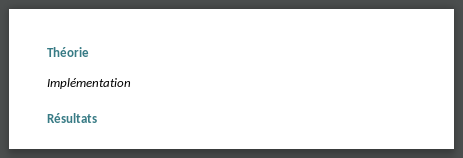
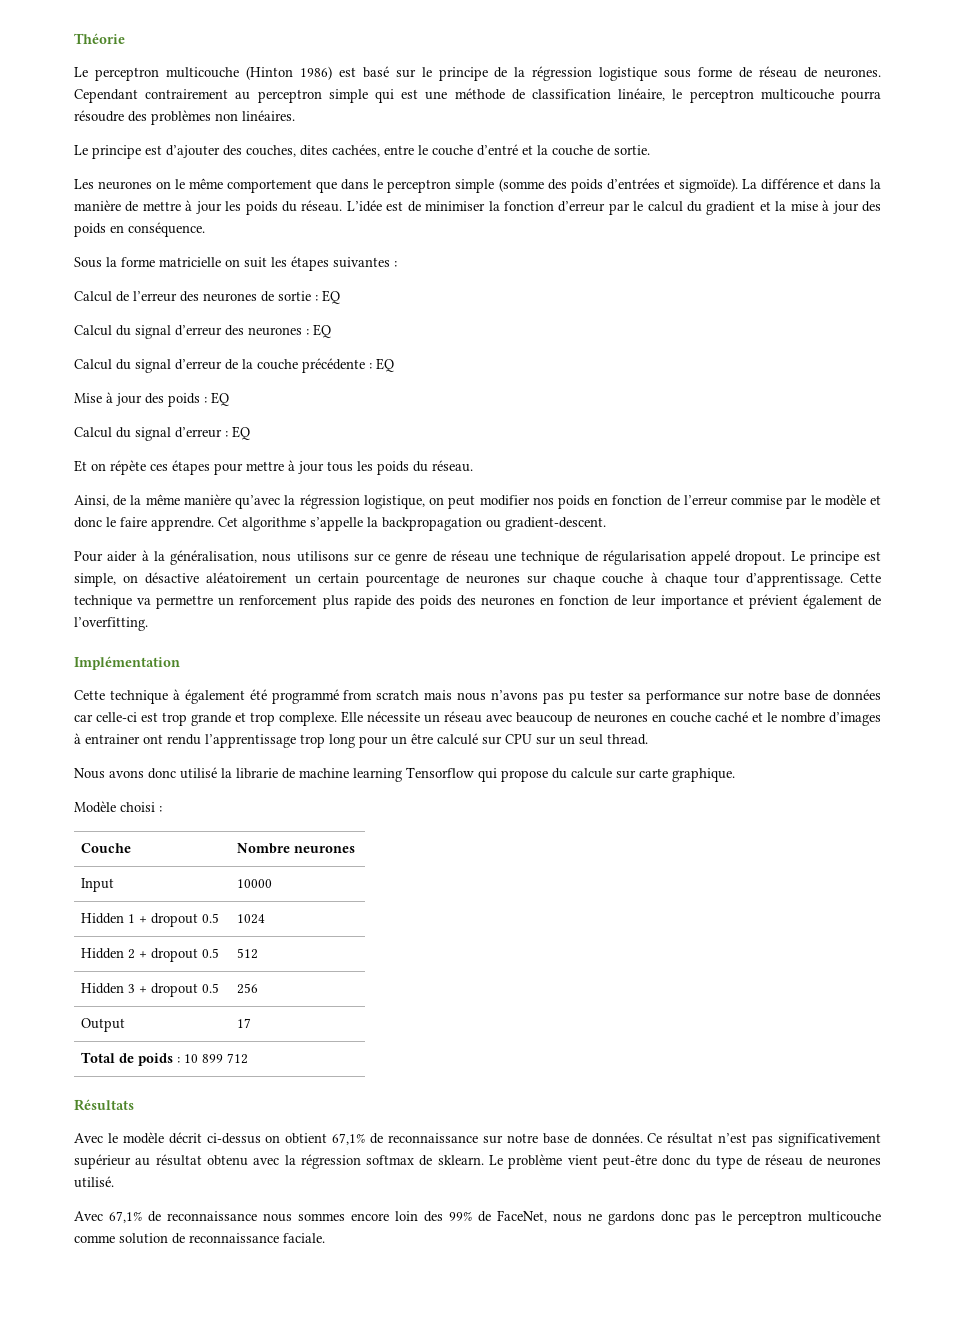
[47,78,131,89] [47,113,97,123] Implémentation // Résultats -> [74,66,881,81] [74,88,882,103] [74,110,295,125] [74,144,650,159] [74,178,881,193] [74,200,881,215] [74,222,205,237] [74,256,397,271] [74,290,340,304] [74,324,331,339] [74,358,394,373] [74,392,229,407] [74,426,250,441] [74,460,473,475] [74,494,882,509] [74,517,606,531] [74,550,881,565] [74,572,881,587] [74,594,881,609] [74,617,148,631] [74,656,180,670] [74,689,881,704] [74,711,881,726] [74,733,648,748] [74,767,735,782] [74,801,162,813] [80,843,131,853] [236,843,355,854] [80,878,114,892] [236,879,272,888] [80,913,219,927] [236,914,265,924] [80,948,219,962] [236,948,258,959] [80,983,219,997] [236,983,258,994] [80,1018,125,1032] [236,1018,251,1028] [80,1052,248,1066] [74,1099,134,1111] [74,1132,882,1147] [74,1154,881,1169] [74,1176,114,1188] [74,1210,881,1225] [74,1233,325,1244] Le perceptron multicouche (Hinton 1986) est basé sur le principe de la régression logistique sous forme de réseau de neurones. Cependant contrairement au perceptron simple qui est une méthode de classification linéaire, le perceptron multicouche pourra résoudre des problèmes non linéaires. // Le principe est d’ajouter des couches, dites cachées, entre le couche d’entré et la couche de sortie. // Les neurones on le même comportement que dans le perceptron simple (somme des poids d’entrées et sigmoïde). La différence et dans la manière de mettre à jour les poids du réseau. L’idée est de minimiser la fonction d’erreur par le calcul du gradient et la mise à jour des poids en conséquence. // Sous la forme matricielle on suit les étapes suivantes : // Calcul de l’erreur des neurones de sortie : EQ // Calcul du signal d’erreur des neurones : EQ // Calcul du signal d’erreur de la couche précédente : EQ // Mise à jour des poids : EQ // Calcul du signal d’erreur : EQ // Et on répète ces étapes pour mettre à jour tous les poids du réseau. // Ainsi, de la même manière qu’avec la régression logistique, on peut modifier nos poids en fonction de l’erreur commise par le modèle et donc le faire apprendre. Cet algorithme s’appelle la backpropagation ou gradient-descent. // Pour aider à la généralisation, nous utilisons sur ce genre de réseau une technique de régularisation appelé dropout. Le principe est simple, on désactive aléatoirement un certain pourcentage de neurones sur chaque couche à chaque tour d’apprentissage. Cette technique va permettre un renforcement plus rapide des poids des neurones en fonction de leur importance et prévient également de l’overfitting. // Implémentation // Cette technique à également été programmé from scratch mais nous n’avons pas pu tester sa performance sur notre base de données car celle-ci est trop grande et trop complexe. Elle nécessite un réseau avec beaucoup de neurones en couche caché et le nombre d’images à entrainer ont rendu l’apprentissage trop long pour un être calculé sur CPU sur un seul thread. // Nous avons donc utilisé la librarie de machine learning Tensorflow qui propose du calcule sur carte graphique. // Modèle choisi : // Couche | Nombre neurones // Input | 10000 // Hidden 1 + dropout 0.5 | 1024 // Hidden 2 + dropout 0.5 | 512 // Hidden 3 + dropout 0.5 | 256 // Output | 17 // Total de poids : 10 899 712 // Résultats // Avec le modèle décrit ci-dessus on obtient 67,1% de reconnaissance sur notre base de données. Ce résultat n’est pas significativement supérieur au résultat obtenu avec la régression softmax de sklearn. Le problème vient peut-être donc du type de réseau de neurones utilisé. // Avec 67,1% de reconnaissance nous sommes encore loin des 99% de FaceNet, nous ne gardons donc pas le perceptron multicouche comme solution de reconnaissance faciale.

